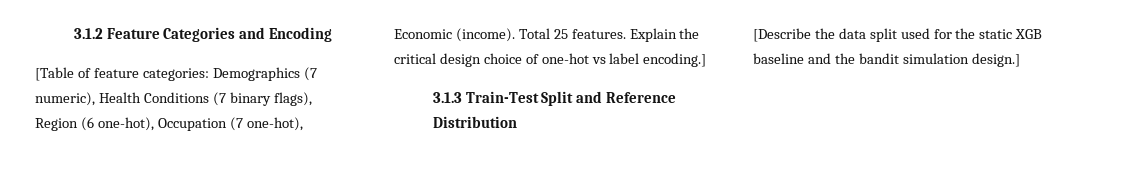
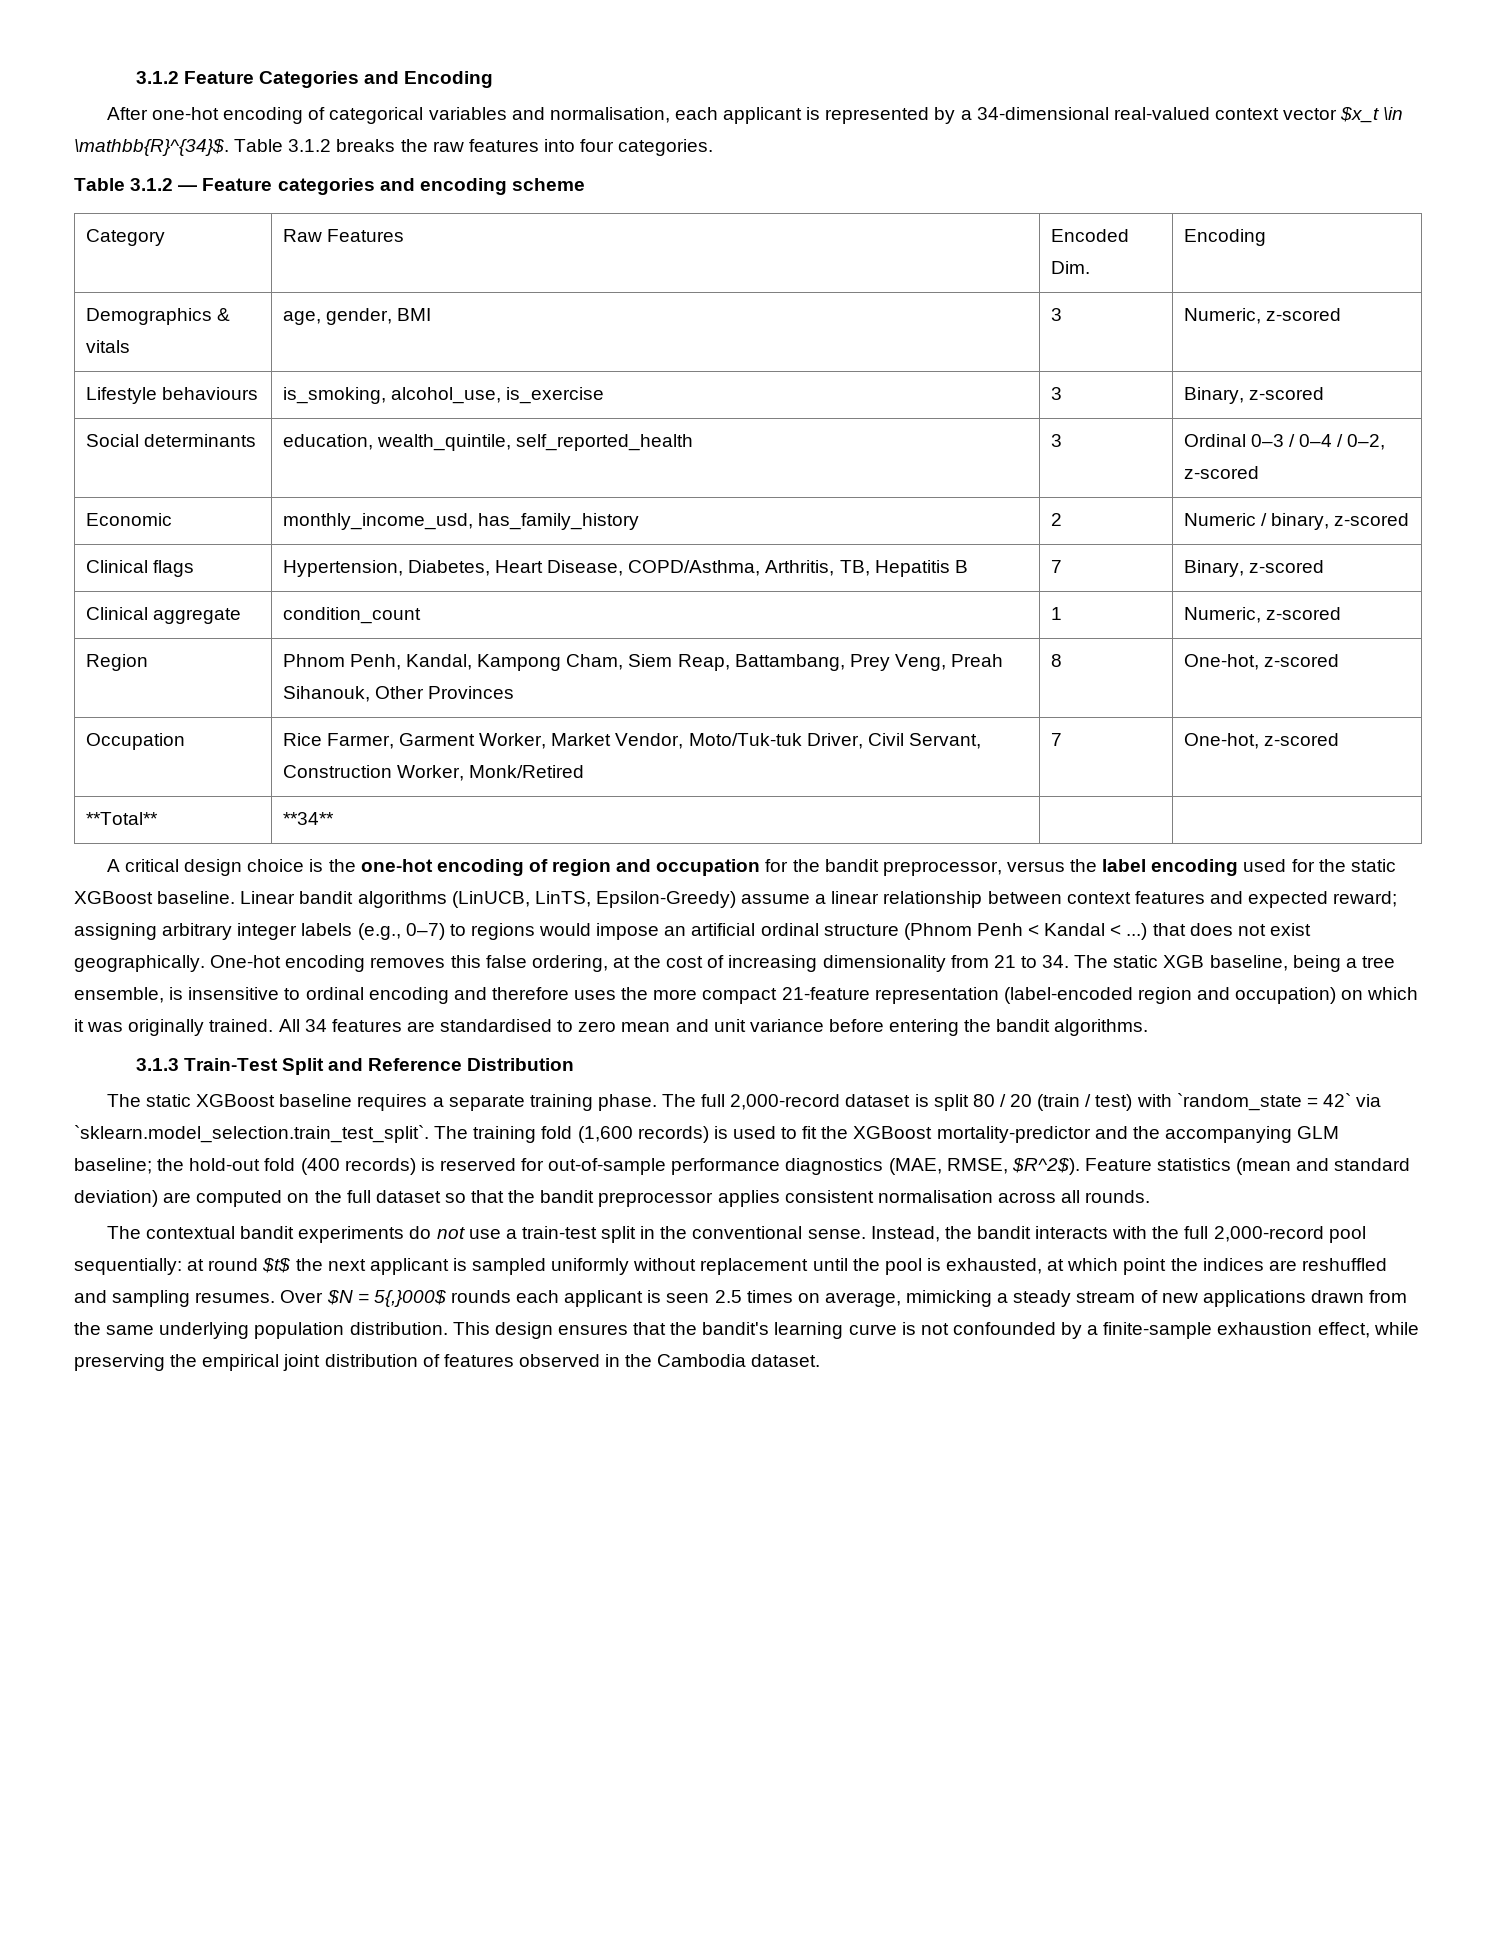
[35,67,317,81] [35,92,312,106] [35,117,303,131] [394,28,700,42] [394,53,707,67] [Table of feature categories: Demographics (7 numeric), Health Conditions (7 binary flags), Region (6 one-hot), Occupation (7 one-hot), Economic (income). Total 25 features. Explain the critical design choice of one-hot vs label encoding.] -> [106,107,1404,124] [74,139,714,156] [74,178,585,195] [85,229,165,246] [282,229,404,242] [1050,229,1129,242] [1050,261,1090,274] [1183,229,1266,246] [85,308,230,325] [85,340,130,353] [282,308,432,325] [1050,308,1062,321] [1183,308,1341,324] [85,387,258,404] [282,387,605,404] [1050,387,1062,400] [1183,387,1324,404] [85,434,256,447] [282,434,694,451] [1050,434,1062,447] [1183,434,1386,450] [1183,466,1259,479] [85,513,172,526] [282,513,639,530] [1050,513,1062,526] [1183,513,1410,530] [85,560,194,577] [282,560,968,577] [1050,560,1062,573] [1183,560,1324,577] [85,607,241,624] [282,607,421,624] [1050,607,1062,620] [1183,607,1341,623] [85,654,148,671] [282,654,1004,671] [282,686,515,702] [1050,654,1062,667] [1183,654,1339,670] [85,733,185,750] [282,733,981,749] [282,765,585,781] [1050,733,1062,746] [1183,733,1339,749] [85,812,158,825] [282,812,334,825] [106,859,1396,876] [74,891,1398,908] [74,923,1311,940] [74,955,1395,972] [74,987,1419,1004] [74,1019,1149,1036] After one-hot encoding of categorical variables and normalisation, each applicant is represented by a 34-dimensional real-valued context vector $x_t \in \mathbb{R}^{34}$. Table 3.1.2 breaks the raw features into four categories. // Table 3.1.2 — Feature categories and encoding scheme // Category | Raw Features | Encoded Dim. | Encoding // Demographics & vitals | age, gender, BMI | 3 | Numeric, z-scored // Lifestyle behaviours | is_smoking, alcohol_use, is_exercise | 3 | Binary, z-scored // Social determinants | education, wealth_quintile, self_reported_health | 3 | Ordinal 0–3 / 0–4 / 0–2, z-scored // Economic | monthly_income_usd, has_family_history | 2 | Numeric / binary, z-scored // Clinical flags | Hypertension, Diabetes, Heart Disease, COPD/Asthma, Arthritis, TB, Hepatitis B | 7 | Binary, z-scored // Clinical aggregate | condition_count | 1 | Numeric, z-scored // Region | Phnom Penh, Kandal, Kampong Cham, Siem Reap, Battambang, Prey Veng, Preah Sihanouk, Other Provinces | 8 | One-hot, z-scored // Occupation | Rice Farmer, Garment Worker, Market Vendor, Moto/Tuk-tuk Driver, Civil Servant, Construction Worker, Monk/Retired | 7 | One-hot, z-scored // **Total** | **34** | | // A critical design choice is the one-hot encoding of region and occupation for the bandit preprocessor, versus the label encoding used for the static XGBoost baseline. Linear bandit algorithms (LinUCB, LinTS, Epsilon-Greedy) assume a linear relationship between context features and expected reward; assigning arbitrary integer labels (e.g., 0–7) to regions would impose an artificial ordinal structure (Phnom Penh < Kandal < ...) that does not exist geographically. One-hot encoding removes this false ordering, at the cost of increasing dimensionality from 21 to 34. The static XGB baseline, being a tree ensemble, is insensitive to ordinal encoding and therefore uses the more compact 21-feature representation (label-encoded region and occupation) on which it was originally trained. All 34 features are standardised to zero mean and unit variance before entering the bandit algorithms.
[753,28,1043,42] [753,53,1020,67] [Describe the data split used for the static XGB baseline and the bandit simulation design.] -> [106,1093,1382,1111] [74,1125,1340,1143] [74,1158,1411,1175] [74,1190,1151,1207] [106,1226,1366,1243] [74,1258,1387,1275] [74,1290,1408,1307] [74,1322,1419,1339] [74,1354,821,1371] The static XGBoost baseline requires a separate training phase. The full 2,000-record dataset is split 80 / 20 (train / test) with `random_state = 42` via `sklearn.model_selection.train_test_split`. The training fold (1,600 records) is used to fit the XGBoost mortality-predictor and the accompanying GLM baseline; the hold-out fold (400 records) is reserved for out-of-sample performance diagnostics (MAE, RMSE, $R^2$). Feature statistics (mean and standard deviation) are computed on the full dataset so that the bandit preprocessor applies consistent normalisation across all rounds. // The contextual bandit experiments do not use a train-test split in the conventional sense. Instead, the bandit interacts with the full 2,000-record pool sequentially: at round $t$ the next applicant is sampled uniformly without replacement until the pool is exhausted, at which point the indices are reshuffled and sampling resumes. Over $N = 5{,}000$ rounds each applicant is seen 2.5 times on average, mimicking a steady stream of new applications drawn from the same underlying population distribution. This design ensures that the bandit's learning curve is not confounded by a finite-sample exhaustion effect, while preserving the empirical joint distribution of features observed in the Cambodia dataset.

